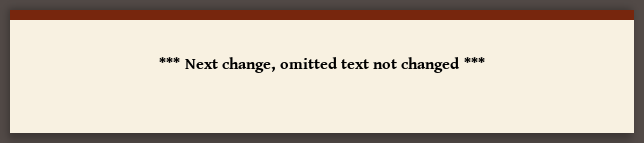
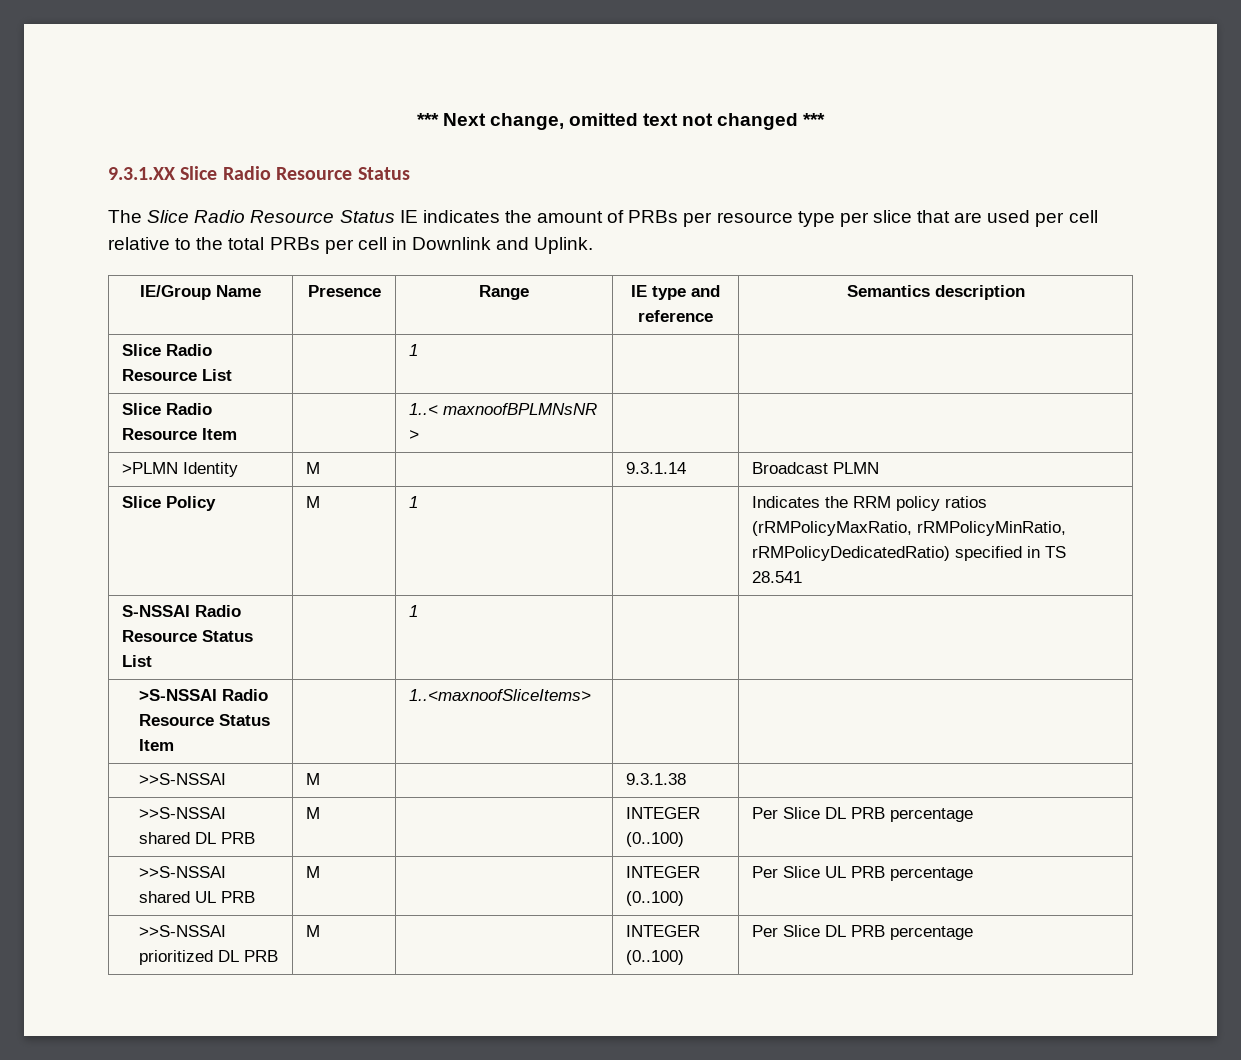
(485, 63) none -> [108,166,410,180] [108,210,1098,227] [108,237,594,254] [140,285,261,300] [307,285,381,297] [479,285,529,300] [631,285,720,300] [638,310,713,322] [846,285,1025,300] [122,344,213,356] [122,369,233,381] [409,344,419,356] [122,403,213,415] [122,428,238,440] [409,403,598,415] [409,430,420,440] [122,462,239,477] [306,462,321,474] [626,462,687,474] [752,462,880,474] [122,496,217,511] [306,496,321,508] [409,496,419,508] [752,496,988,511] [752,521,1067,536] [752,546,1067,561] [752,571,803,583] [122,605,242,617] [122,630,254,642] [122,655,153,667] [409,605,419,617] [138,689,268,701] [138,714,270,726] [138,739,174,751] [409,689,592,701] [138,773,226,785] [306,773,321,785] [626,773,687,785] [138,807,226,819] [138,832,255,844] [306,807,321,819] [626,807,701,819] [626,832,685,847] [752,807,974,822] [138,866,226,878] [138,891,255,903] [306,866,321,878] [626,866,701,878] [626,891,685,906] [752,866,974,881] [138,925,226,937] [138,950,278,965] [306,925,321,937] [626,925,701,937] [626,950,685,965] [752,925,974,940] // 9.3.1.XX Slice Radio Resource Status // The Slice Radio Resource Status IE indicates the amount of PRBs per resource type per slice that are used per cell relative to the total PRBs per cell in Downlink and Uplink. // IE/Group Name | Presence | Range | IE type and reference | Semantics description // Slice Radio Resource List | | 1 | | // Slice Radio Resource Item | | 1..< maxnoofBPLMNsNR > | | // >PLMN Identity | M | | 9.3.1.14 | Broadcast PLMN // Slice Policy | M | 1 | | Indicates the RRM policy ratios (rRMPolicyMaxRatio, rRMPolicyMinRatio, rRMPolicyDedicatedRatio) specified in TS 28.541 // S-NSSAI Radio Resource Status List | | 1 | | // >S-NSSAI Radio Resource Status Item | | 1..<maxnoofSliceItems> | | // >>S-NSSAI | M | | 9.3.1.38 | // >>S-NSSAI shared DL PRB | M | | INTEGER (0..100) | Per Slice DL PRB percentage // >>S-NSSAI shared UL PRB | M | | INTEGER (0..100) | Per Slice UL PRB percentage // >>S-NSSAI prioritized DL PRB | M | | INTEGER (0..100) | Per Slice DL PRB percentage

